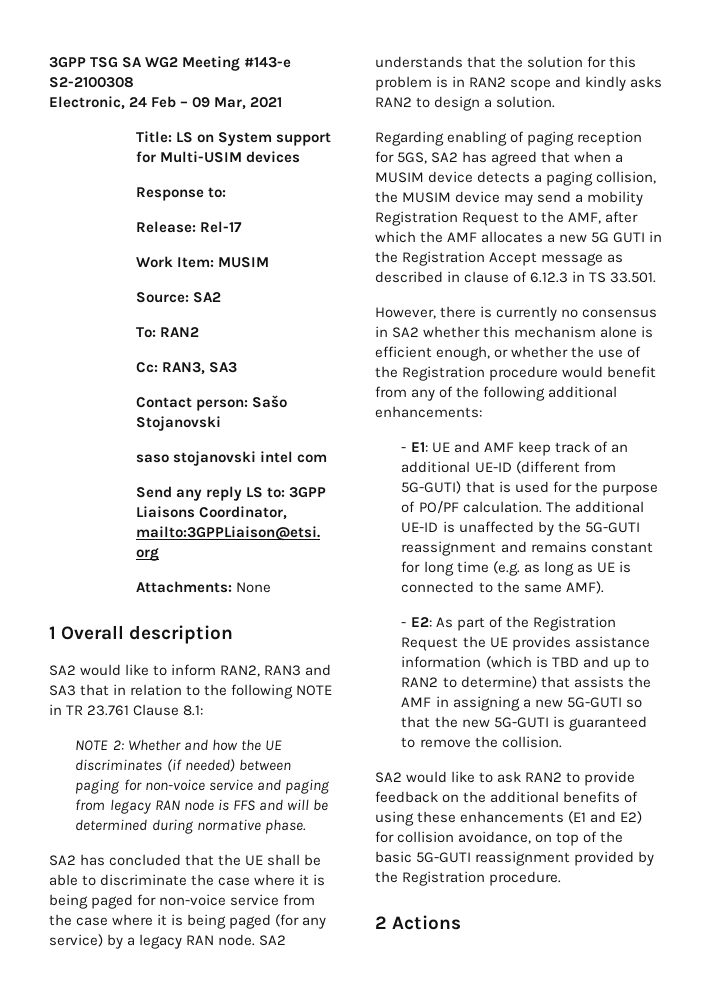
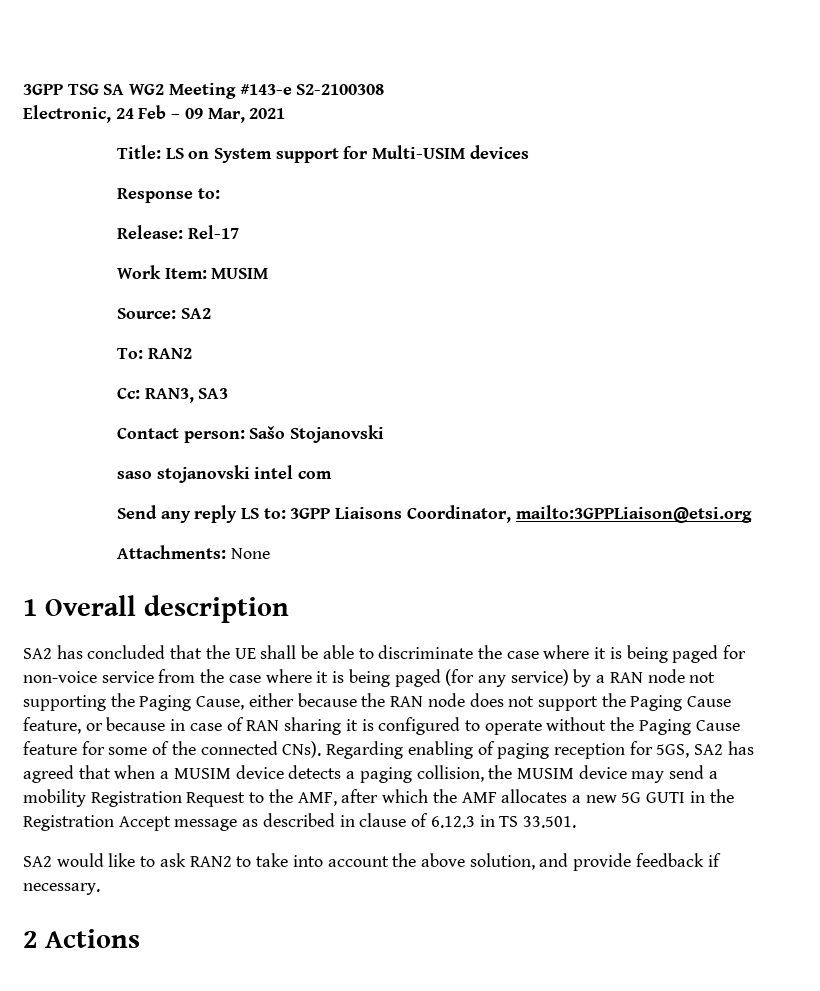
[49,664,332,677] [49,684,333,699] [49,704,204,716] [75,739,282,751] [75,759,291,772] [75,779,330,794] [75,799,328,814] [75,819,306,834] // SA2 would like to inform RAN2, RAN3 and SA3 that in relation to the following NOTE in TR 23.761 Clause 8.1: // NOTE 2: Whether and how the UE discriminates (if needed) between paging for non-voice service and paging from legacy RAN node is FFS and will be determined during normative phase. -> (289, 609) none
[139,934,287,949] [375,56,637,68] [375,76,663,91] [375,96,556,111] legacy RAN node. SA2 understands that the solution for this problem is in RAN2 scope and kindly asks RAN2 to design a solution. // -> [609,669,716,683] [23,693,732,711] [23,717,740,735] [23,741,322,758] RAN node not supporting the Paging Cause, either because the RAN node does not support the Paging Cause feature, or because in case of RAN sharing it is configured to operate without the Paging Cause feature for some of the connected CNs).
[375,306,658,321] [375,326,654,338] [375,346,642,361] [375,366,657,381] [375,386,618,401] [375,406,482,418] [401,441,628,456] [401,461,616,474] [401,481,658,496] [401,501,644,514] [401,521,640,536] [401,541,653,556] [401,561,631,576] [401,581,604,594] [401,616,616,631] [401,636,650,651] [401,656,649,671] [401,676,651,689] [401,696,642,711] [401,716,647,731] [401,736,562,748] // However, there is currently no consensus in SA2 whether this mechanism alone is efficient enough, or whether the use of the Registration procedure would benefit from any of the following additional enhancements: // - E1: UE and AMF keep track of an additional UE-ID (different from 5G-GUTI) that is used for the purpose of PO/PF calculation. The additional UE-ID is unaffected by the 5G-GUTI reassignment and remains constant for long time (e.g. as long as UE is connected to the same AMF). // - E2: As part of the Registration Request the UE provides assistance information (which is TBD and up to RAN2 to determine) that assists the AMF in assigning a new 5G-GUTI so that the new 5G-GUTI is guaranteed to remove the collision. -> (576, 822) none
[584,771,636,786] [375,791,639,803] [375,811,643,826] [375,831,624,846] [375,851,655,866] [375,871,562,886] provide feedback on the additional benefits of using these enhancements (E1 and E2) for collision avoidance, on top of the basic 5G-GUTI reassignment provided by the Registration procedure. -> [256,853,721,871] [23,883,100,895] take into account the above solution, and provide feedback if necessary.

